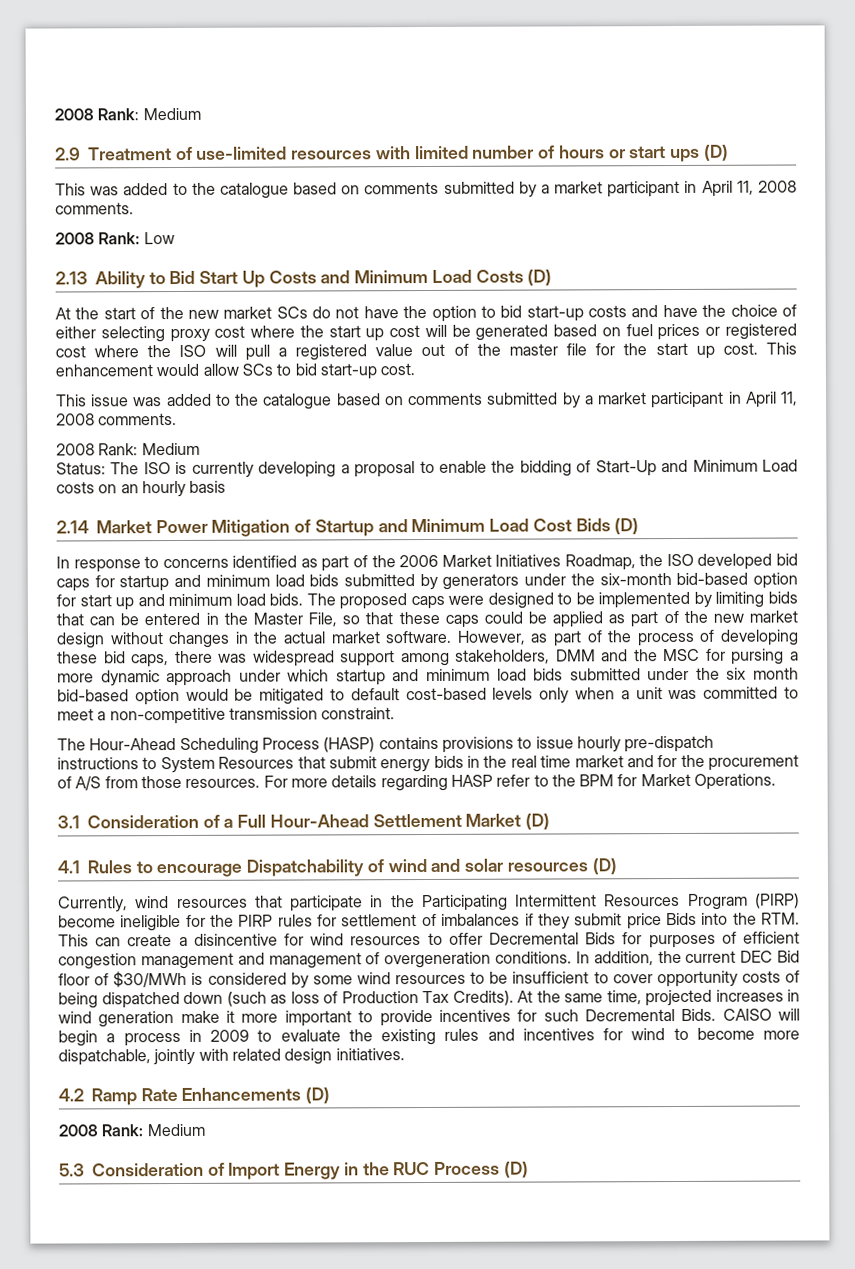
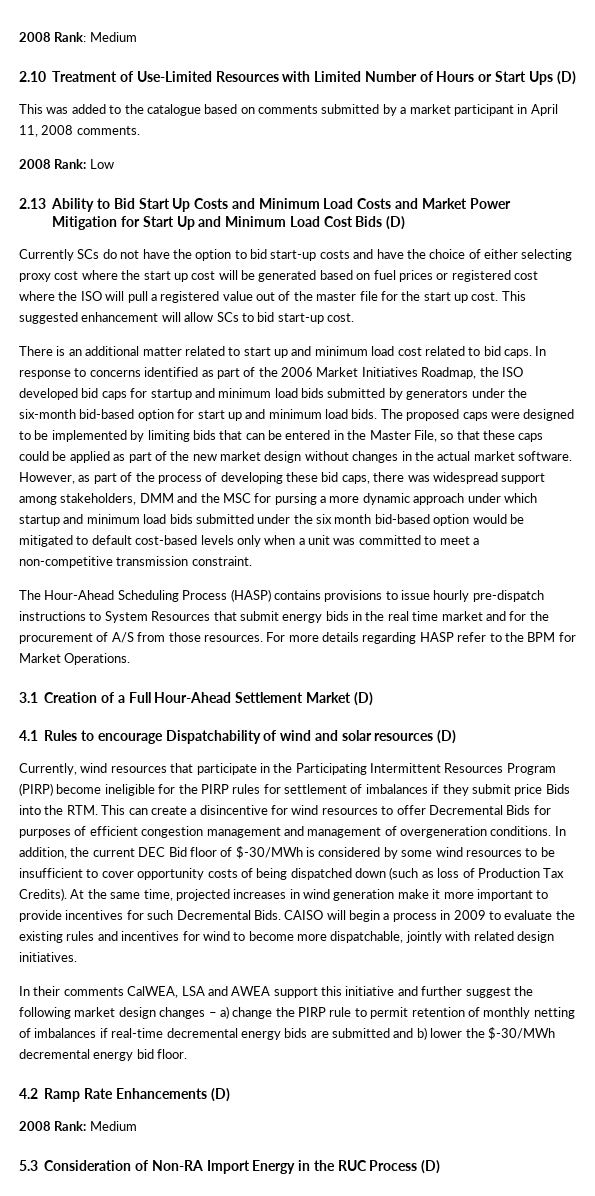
[54,107,201,121] [55,147,81,161] 2008 Rank: Medium // 2.9 -> [19,32,137,42] [19,71,46,82] 2008 Rank: Medium // 2.10
[196,145,700,163] use-limited resources with limited number of hours or start ups -> [136,71,553,85] Use-Limited Resources with Limited Number of Hours or Start Ups
[527,269,553,286] [55,306,273,320] (D) // At the start of the new market -> [395,198,511,209] [52,216,406,230] [19,249,74,261] and Market Power Mitigation for Start Up and Minimum Load Cost Bids (D) // Currently
[55,363,200,377] enhancement would -> [19,312,181,324] suggested enhancement will
[56,391,799,410] [56,413,178,426] [56,442,200,456] [56,459,798,478] [56,480,227,498] [56,518,640,537] This issue was added to the catalogue based on comments submitted by a market participant in April 11, 2008 comments. // 2008 Rank: Medium // Status: The ISO is currently developing a proposal to enable the bidding of Start-Up and Minimum Load costs on an hourly basis // 2.14 Market Power Mitigation of Startup and Minimum Load Cost Bids (D) // -> [19,346,532,358] There is an additional matter related to start up and minimum load cost related to bid caps.
[87,814,199,829] Consideration -> [44,692,98,703] Creation
[113,970,188,988] $30/MWh -> [235,846,303,859] $-30/MWh
(405, 1054) none -> [19,986,533,998] [19,1006,575,1019] [19,1027,555,1040] [19,1049,188,1061] // In their comments CalWEA, LSA and AWEA support this initiative and further suggest the following market design changes – a) change the PIRP rule to permit retention of monthly netting of imbalances if real-time decremental energy bids are submitted and b) lower the $-30/MWh decremental energy bid floor.
(225, 1169) none -> [151,1160,203,1171] Non-RA

